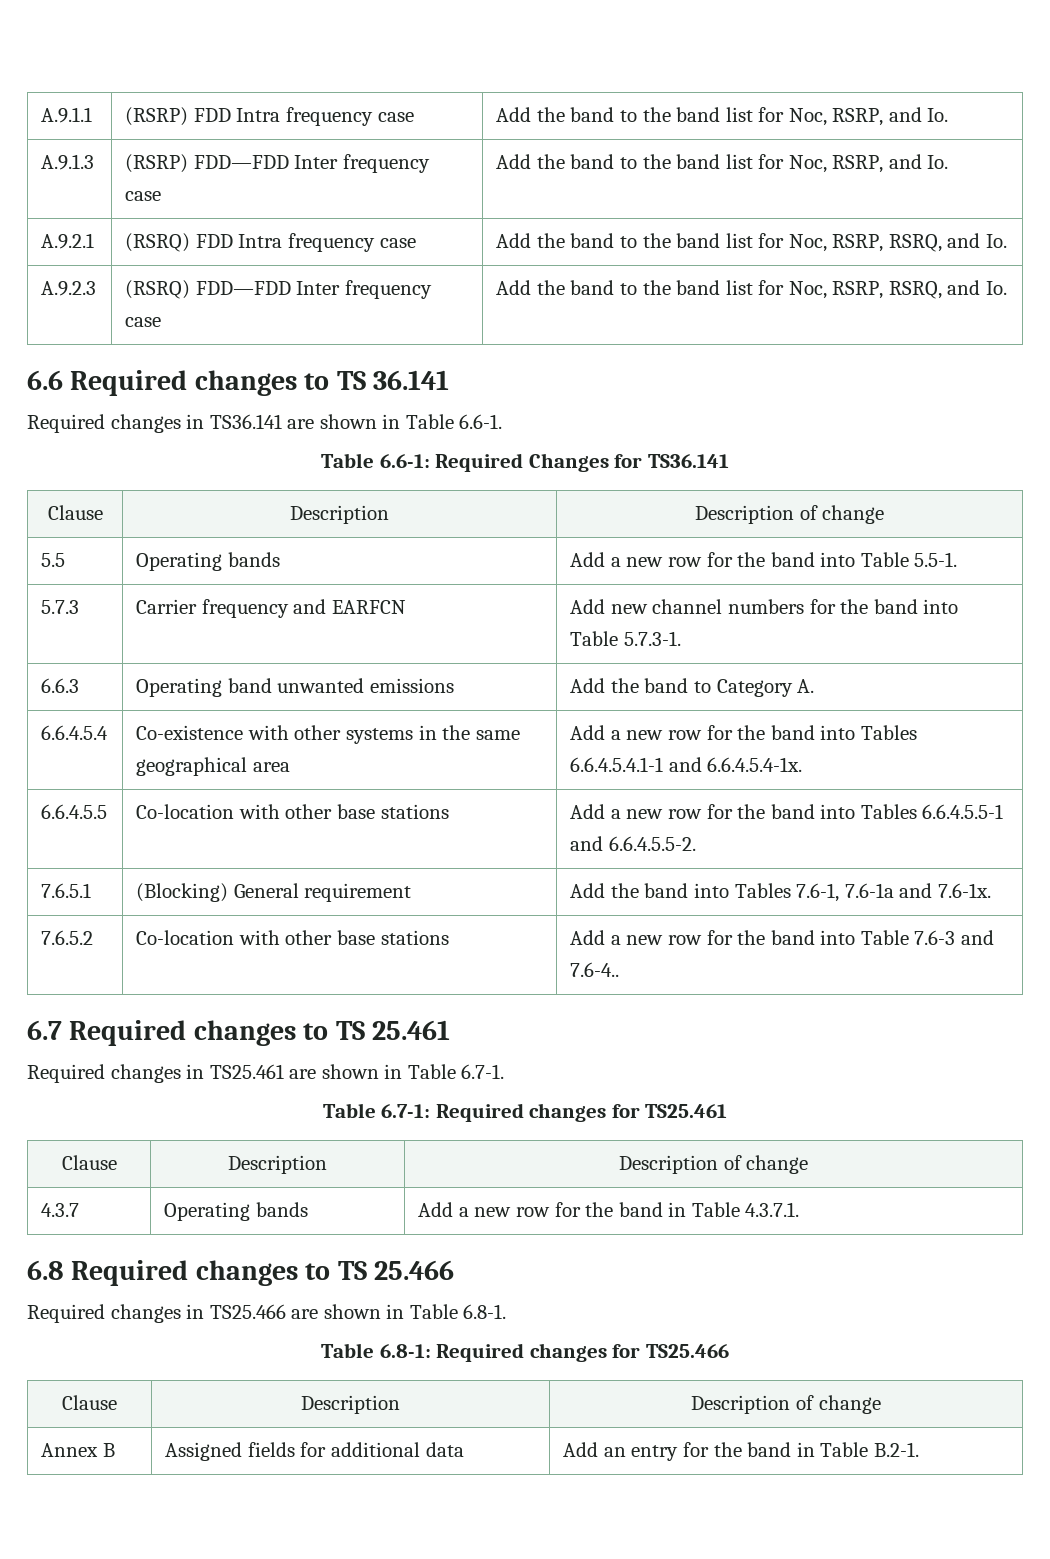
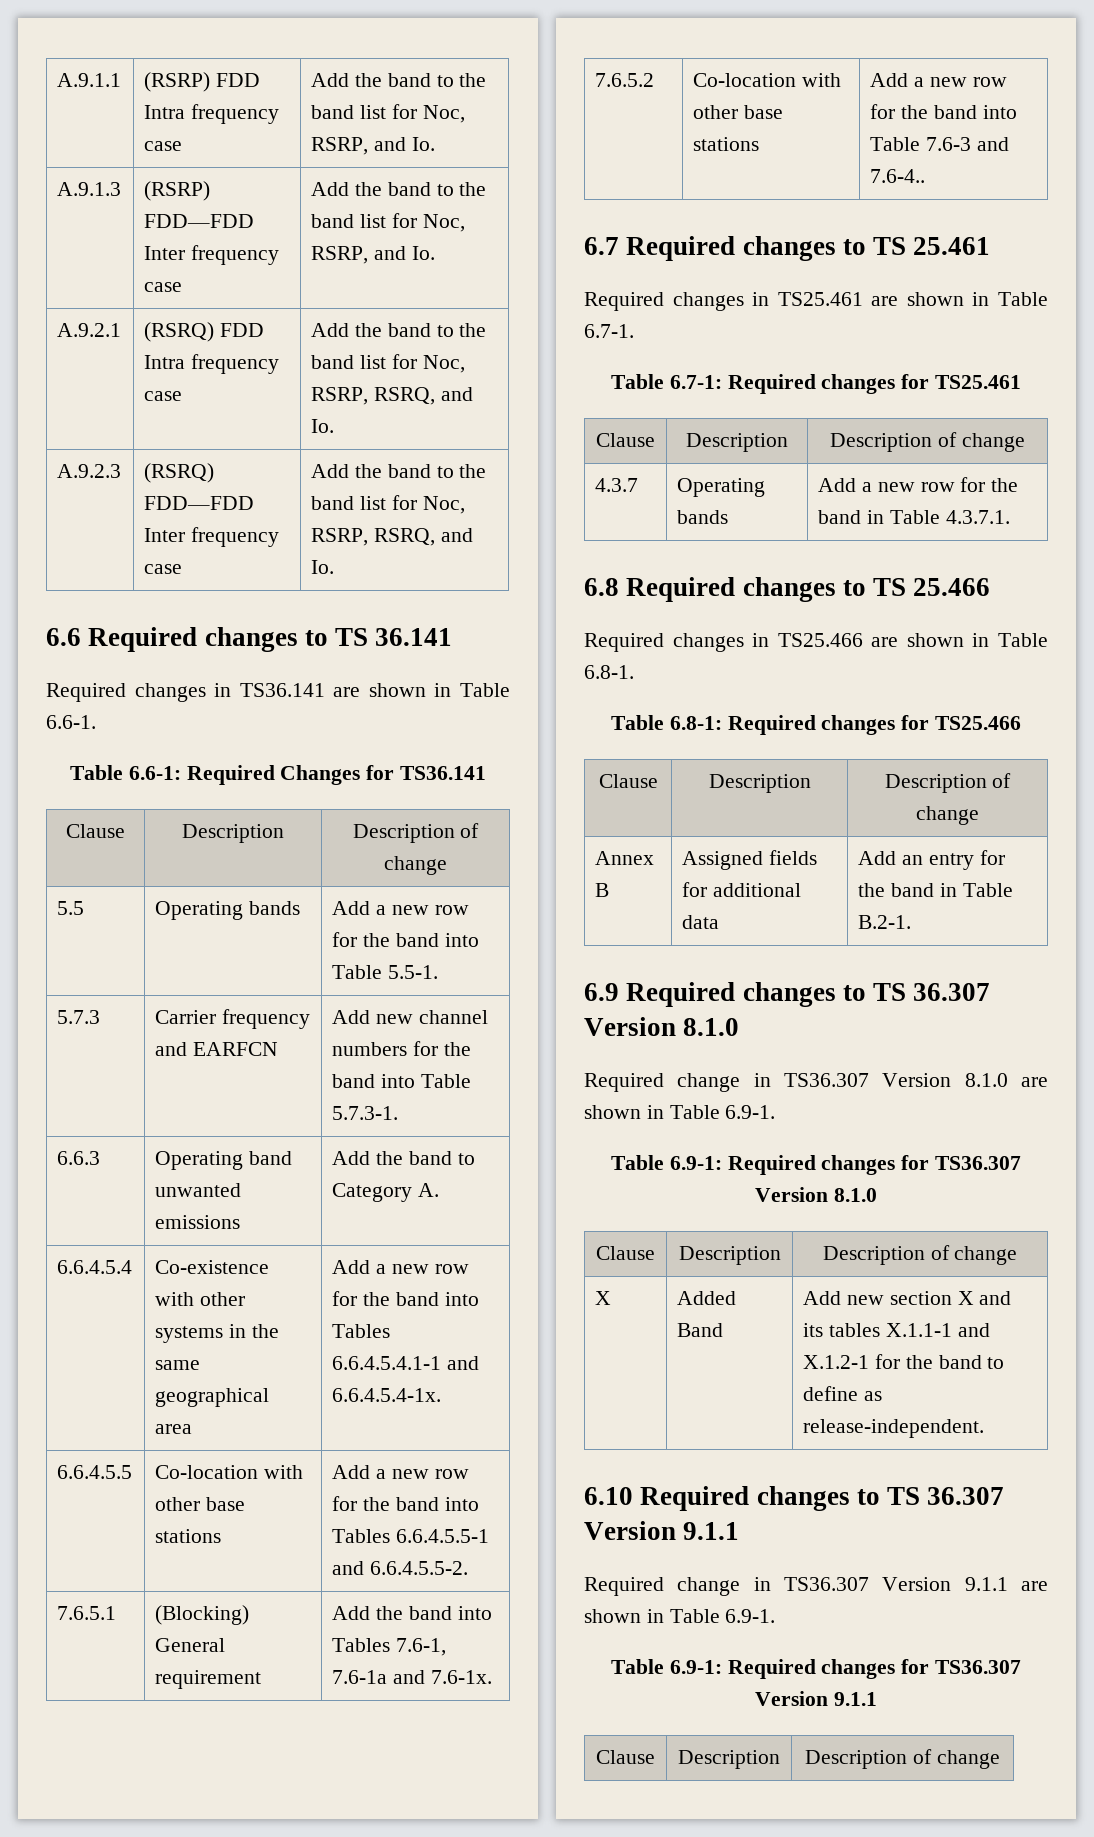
(919, 1449) none -> [584,982,991,1007] [584,1017,740,1036] [584,1073,1048,1092] [584,1105,776,1119] [610,1155,1022,1175] [755,1187,877,1202] [596,1246,655,1260] [678,1246,781,1265] [822,1245,1018,1265] [595,1291,612,1305] [677,1291,737,1305] [677,1323,724,1337] [803,1291,1012,1305] [803,1323,990,1337] [803,1354,1005,1369] [803,1386,883,1401] [803,1419,985,1438] [584,1486,1005,1511] [584,1521,740,1540] [584,1577,1048,1596] [584,1609,776,1623] [610,1659,1022,1679] [755,1691,877,1706] [596,1750,655,1764] [678,1750,780,1769] [805,1749,1000,1769] // 6.9 Required changes to TS 36.307 Version 8.1.0 // Required change in TS36.307 Version 8.1.0 are shown in Table 6.9-1. // Table 6.9-1: Required changes for TS36.307 Version 8.1.0 // Clause | Description | Description of change // X | Added Band | Add new section X and its tables X.1.1-1 and X.1.2-1 for the band to define as release-independent. // 6.10 Required changes to TS 36.307 Version 9.1.1 // Required change in TS36.307 Version 9.1.1 are shown in Table 6.9-1. // Table 6.9-1: Required changes for TS36.307 Version 9.1.1 // Clause | Description | Description of change

